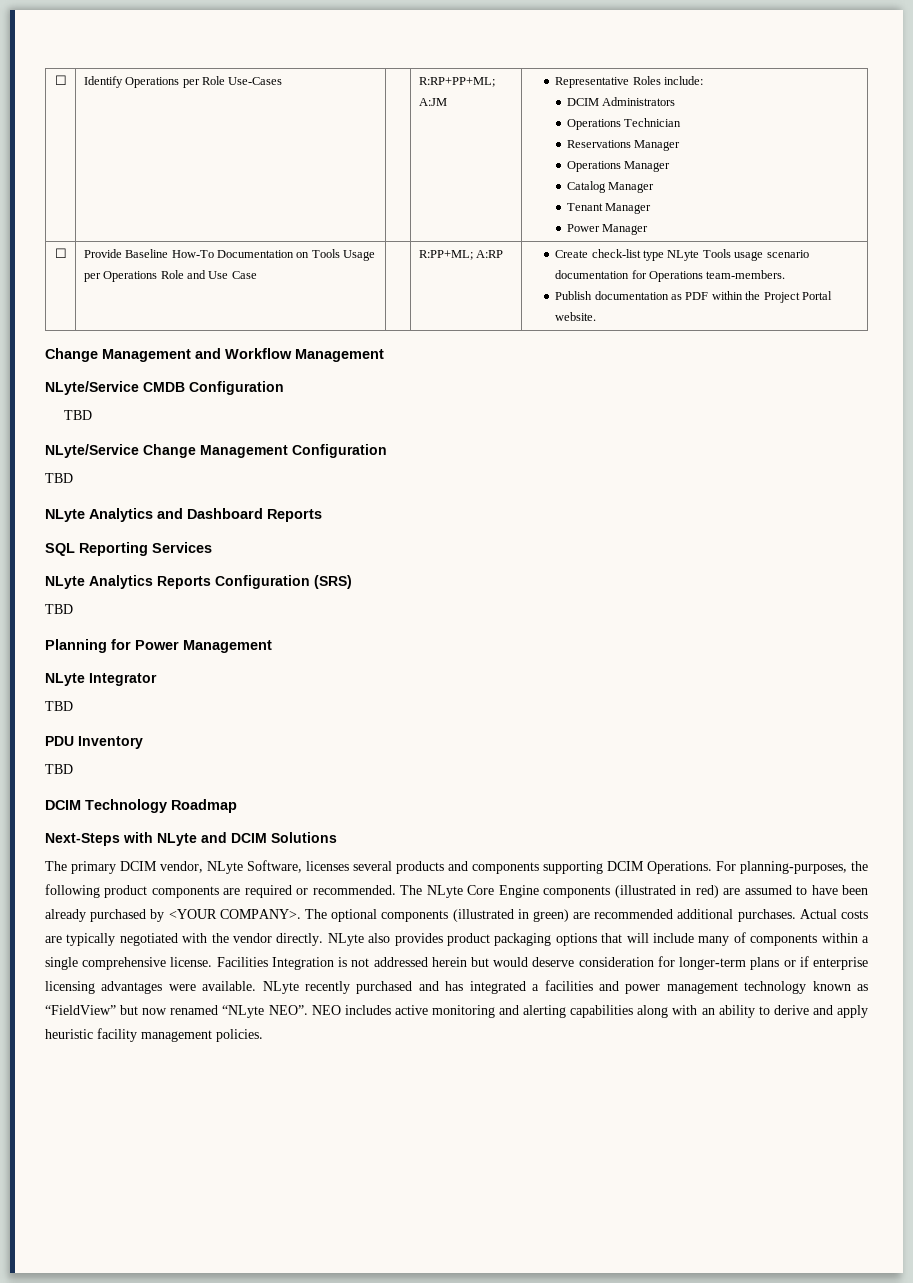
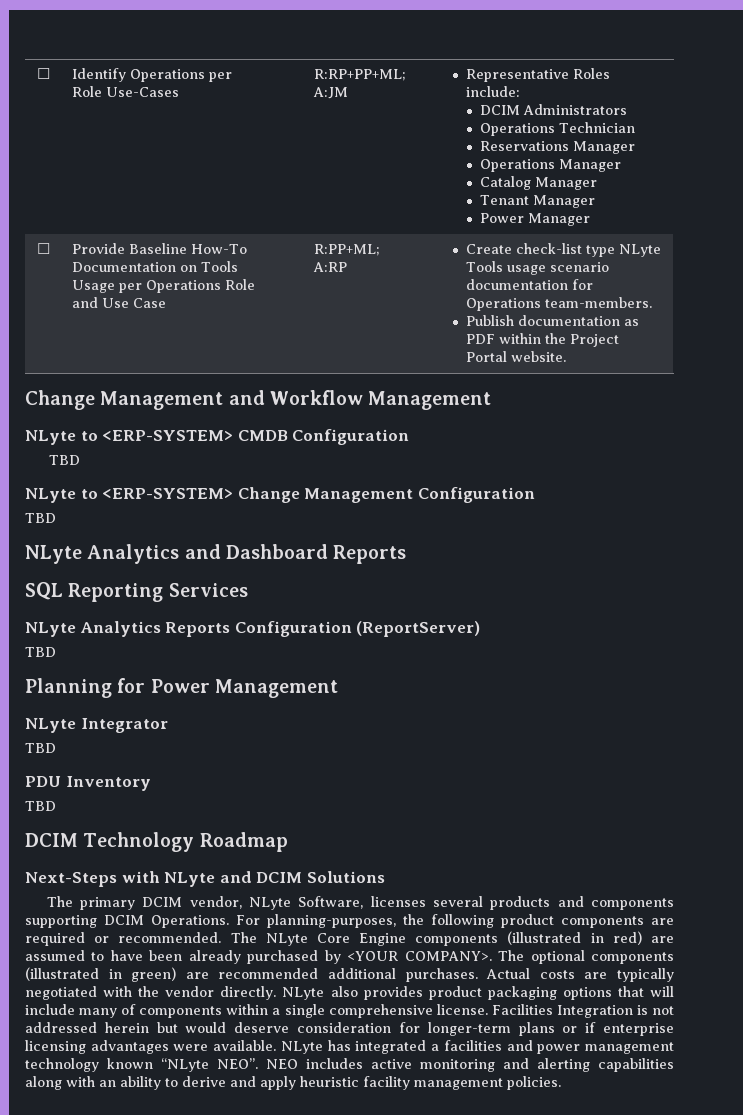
[45,381,139,395] NLyte/Service -> [25,430,234,445] NLyte to <ERP-SYSTEM>
[45,444,139,458] NLyte/Service -> [25,488,234,503] NLyte to <ERP-SYSTEM>
[314,575,352,589] (SRS) -> [356,621,481,637] (ReportServer)
[305,981,439,994] recently purchased and -> (323, 1047) none
[857,984,868,991] [45,1005,219,1015] as “FieldView” but now renamed -> (153, 1063) none

